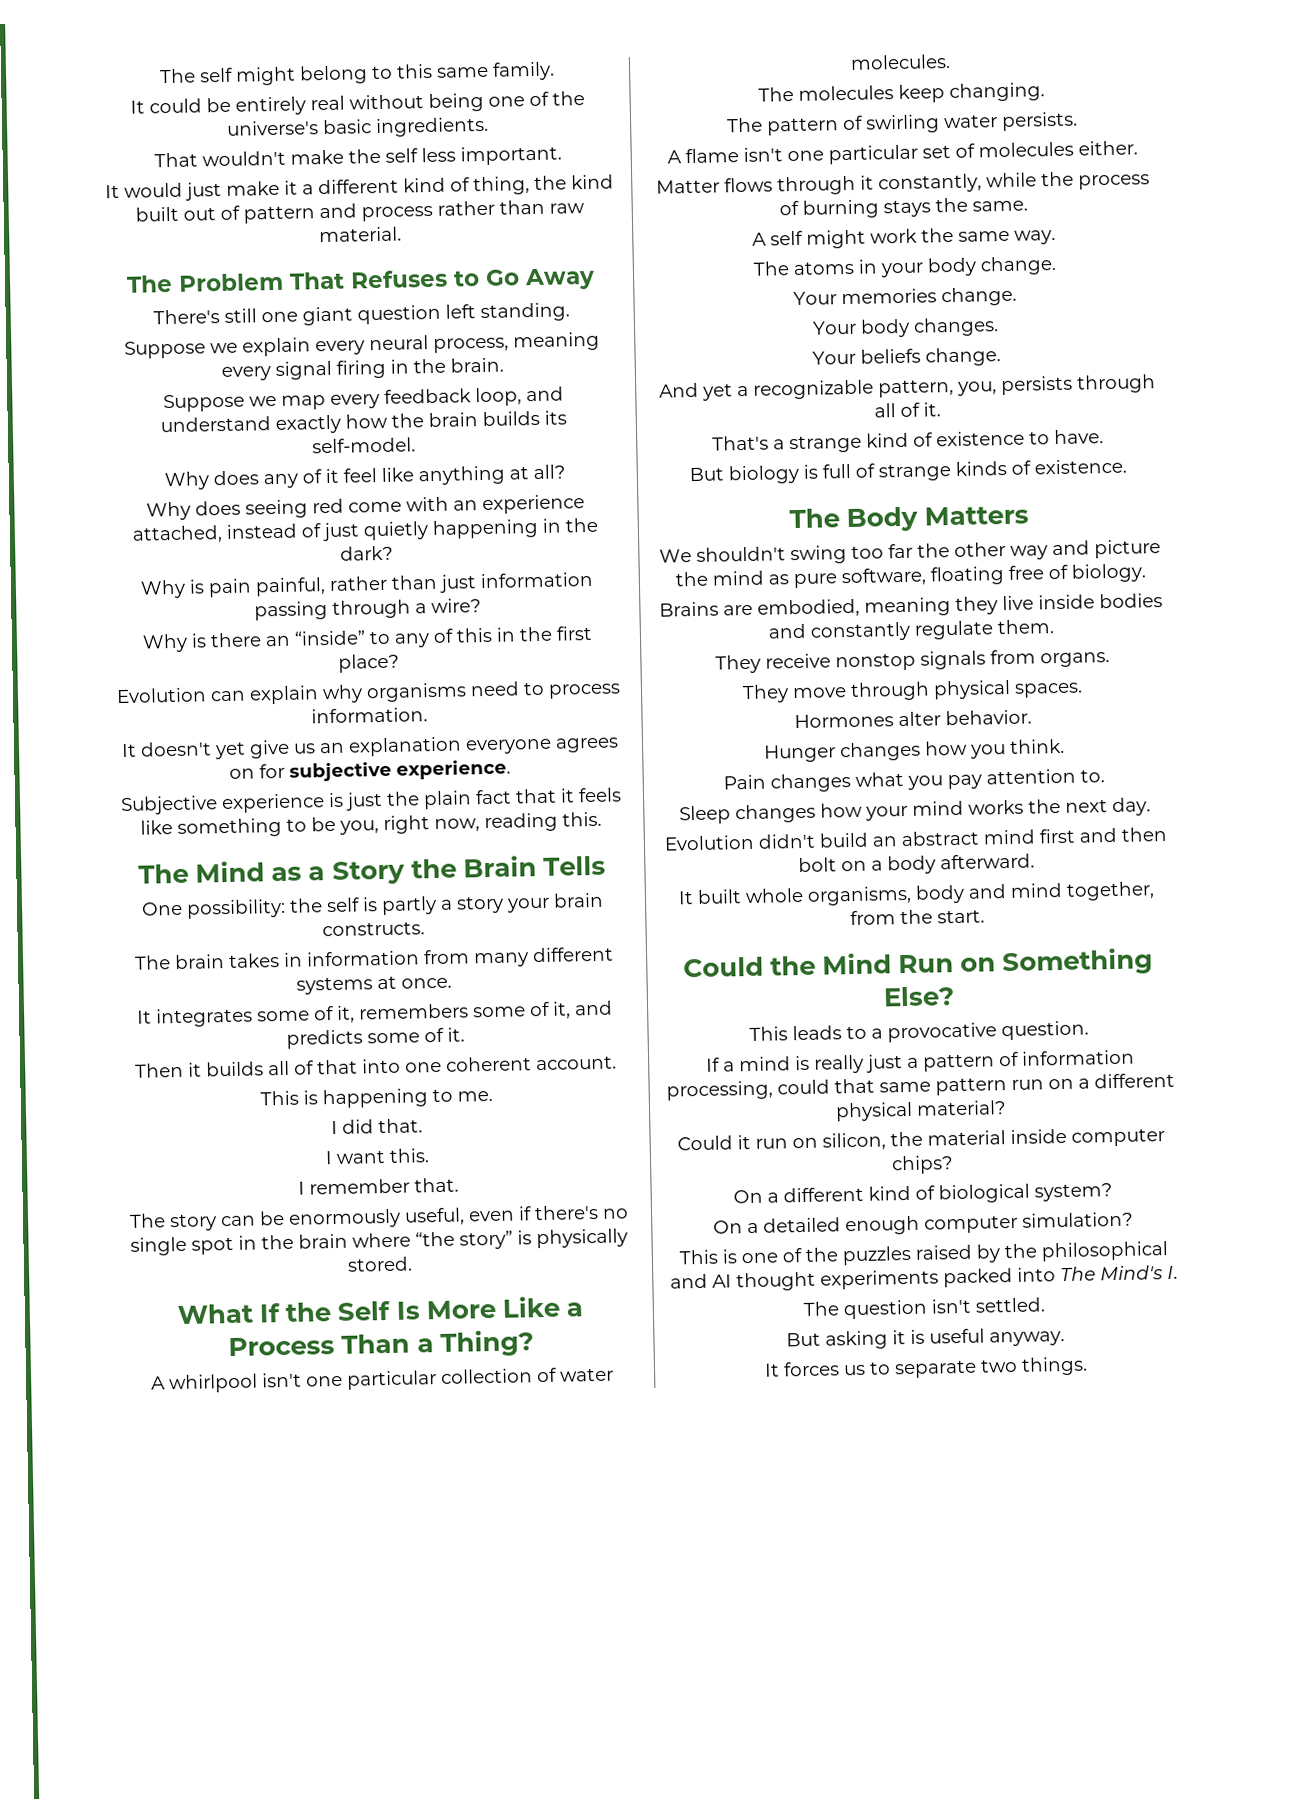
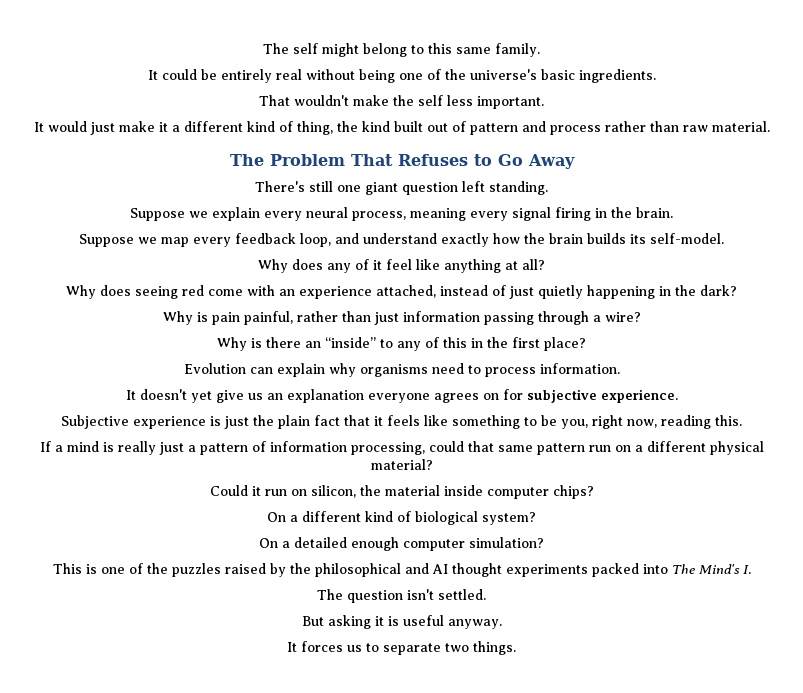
[138,855,606,886] [141,892,604,919] [321,921,425,937] [133,946,614,970] [296,975,452,995] [137,1000,613,1028] [285,1027,465,1049] [135,1055,617,1078] [259,1088,493,1109] [331,1118,423,1135] [325,1148,430,1165] [297,1177,459,1195] [128,1204,629,1232] [130,1228,628,1256] [346,1256,413,1272] [177,1295,583,1325] [228,1329,534,1358] [150,1367,614,1394] [850,53,951,70] [757,82,1045,103] [726,111,1078,136] [666,140,1138,165] [656,171,1150,196] [778,197,1028,219] [752,227,1056,249] [752,255,1057,278] [793,286,1017,307] [812,317,999,338] [811,347,1001,367] [658,374,1156,401] [873,402,941,418] [712,429,1104,454] [689,458,1127,485] [788,505,1030,533] [659,539,1161,565] [674,563,1146,589] [659,593,1163,618] [768,619,1054,642] [714,649,1110,674] [742,679,1083,704] [794,709,1032,729] [763,738,1065,763] [723,768,1105,793] [679,797,1151,825] [663,826,1167,851] [797,853,1035,875] [678,881,1155,906] [849,909,985,926] [682,947,1154,978] [882,986,955,1007] [749,1020,1089,1043] // The Mind as a Story the Brain Tells // One possibility: the self is partly a story your brain constructs. // The brain takes in information from many different systems at once. // It integrates some of it, remembers some of it, and predicts some of it. // Then it builds all of that into one coherent account. // This is happening to me. // I did that. // I want this. // I remember that. // The story can be enormously useful, even if there's no single spot in the brain where “the story” is physically stored. // What If the Self Is More Like a Process Than a Thing? // A whirlpool isn't one particular collection of water molecules. // The molecules keep changing. // The pattern of swirling water persists. // A flame isn't one particular set of molecules either. // Matter flows through it constantly, while the process of burning stays the same. // A self might work the same way. // The atoms in your body change. // Your memories change. // Your body changes. // Your beliefs change. // And yet a recognizable pattern, you, persists through all of it. // That's a strange kind of existence to have. // But biology is full of strange kinds of existence. // The Body Matters // We shouldn't swing too far the other way and picture the mind as pure software, floating free of biology. // Brains are embodied, meaning they live inside bodies and constantly regulate them. // They receive nonstop signals from organs. // They move through physical spaces. // Hormones alter behavior. // Hunger changes how you think. // Pain changes what you pay attention to. // Sleep changes how your mind works the next day. // Evolution didn't build an abstract mind first and then bolt on a body afterward. // It built whole organisms, body and mind together, from the start. // Could the Mind Run on Something Else? // This leads to a provocative question. -> (742, 420) none

